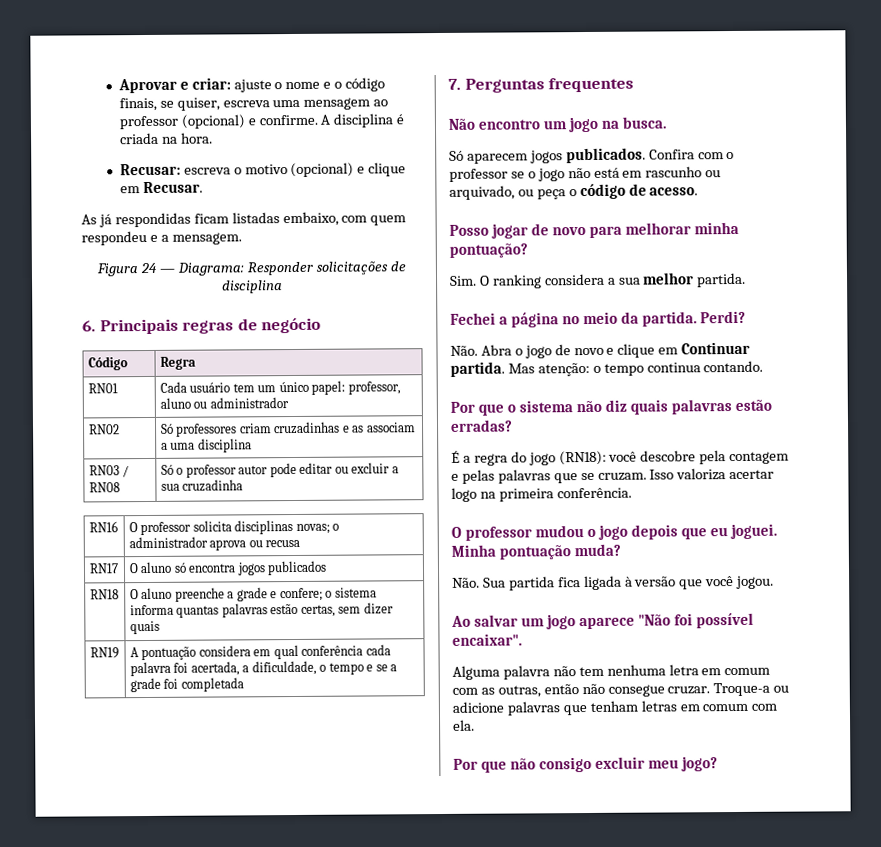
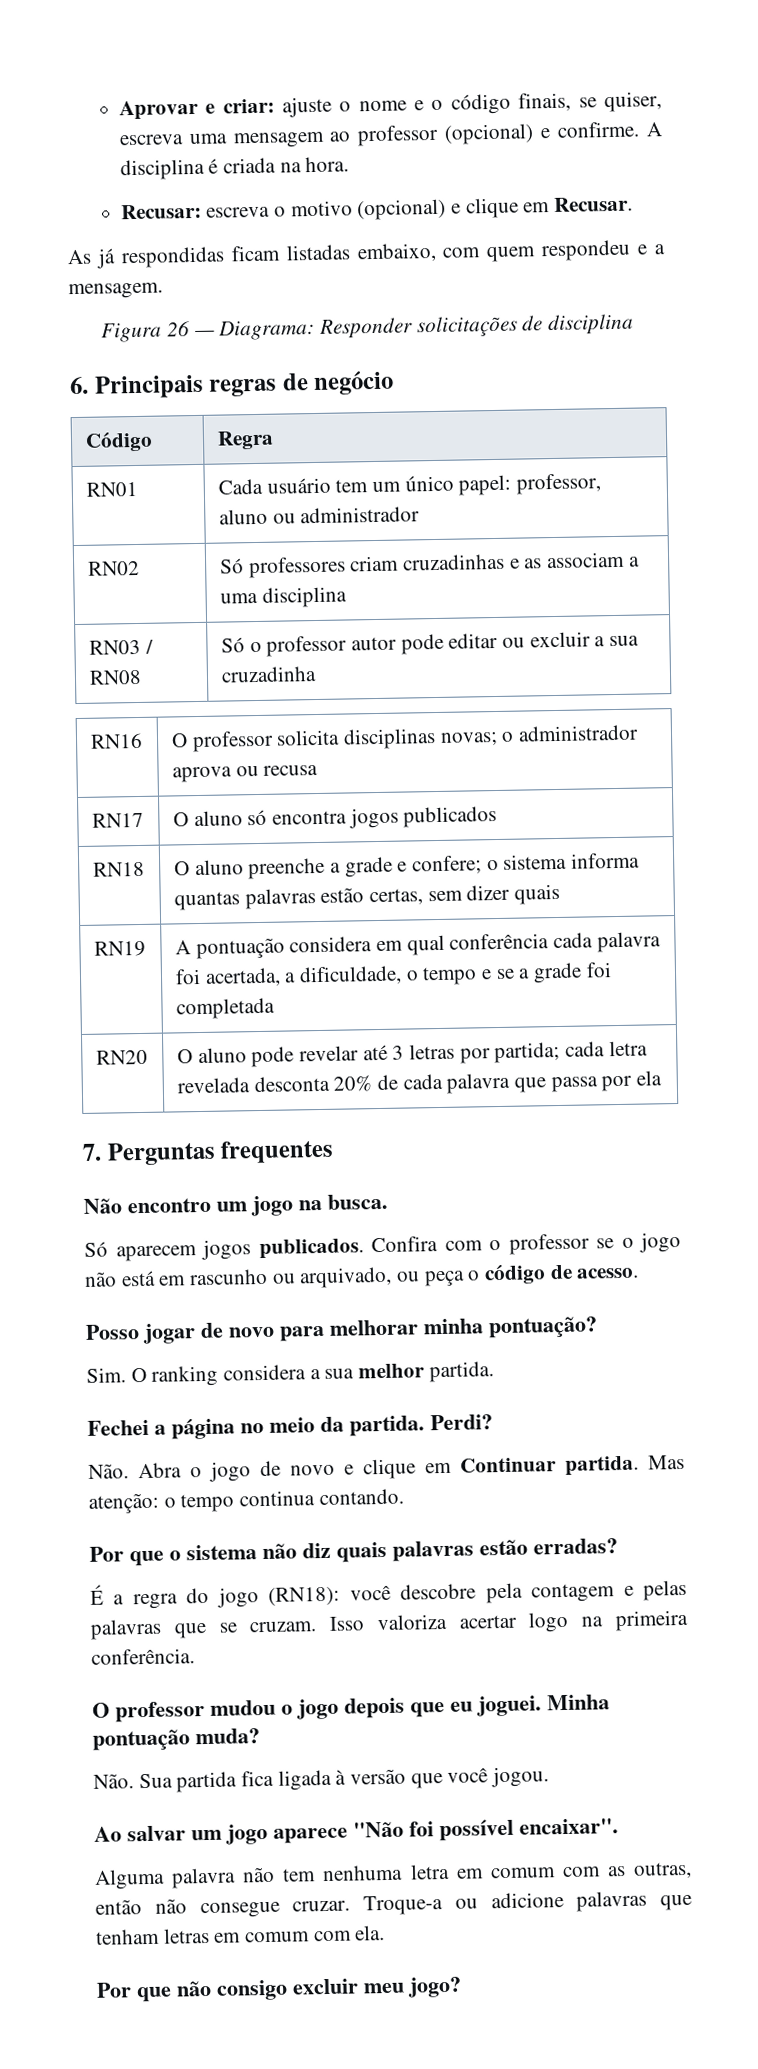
[140,262,158,274] 24 -> [166,321,190,337] 26
(244, 684) none -> [95,1049,148,1065] [176,1040,648,1068] [176,1070,662,1094] // RN20 | O aluno pode revelar até 3 letras por partida; cada letra revelada desconta 20% de cada palavra que passa por ela

